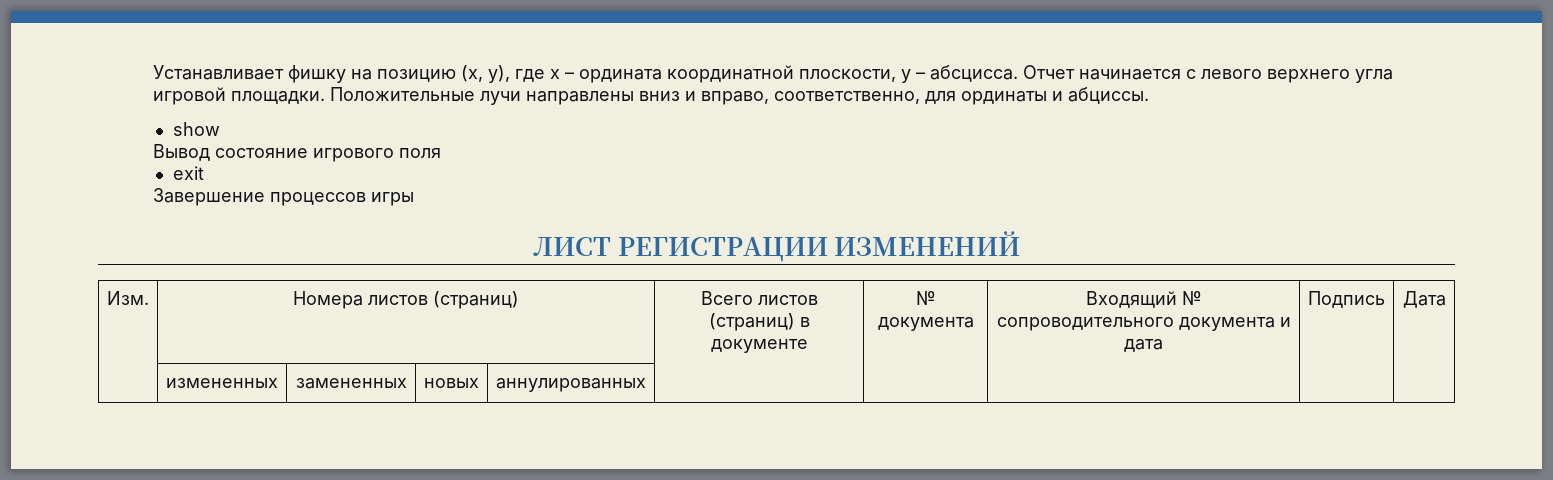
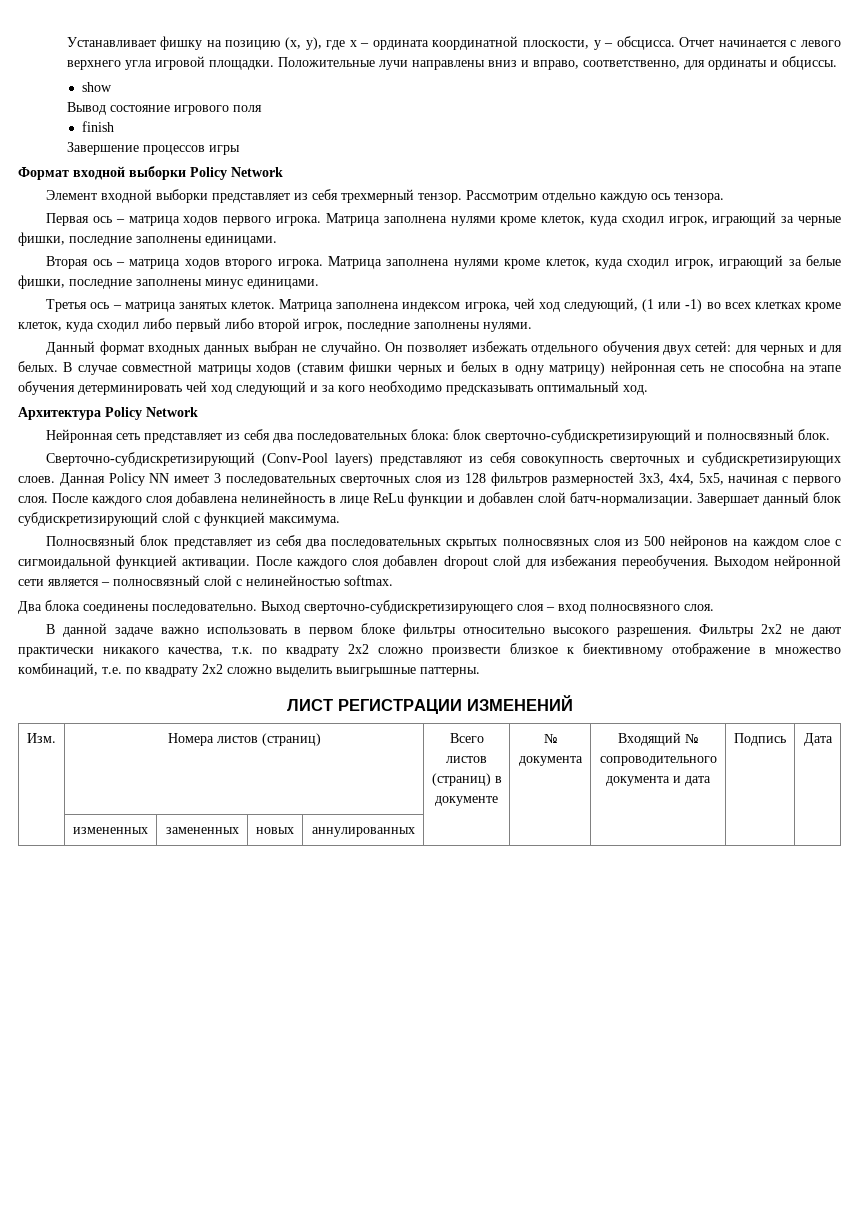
[929,65,1018,82] абсцисса. -> [616,36,675,50] обсцисса.
[1067,87,1149,104] абциссы. -> [781,56,837,70] обциссы.
[172,166,204,180] exit -> [82,121,115,132] finish
(414, 199) none -> [18,166,283,180] [46,189,725,203] [46,212,841,226] [18,232,277,246] [46,255,842,269] [18,275,319,289] [46,298,842,312] [18,318,532,332] [46,341,843,355] [18,361,842,375] [18,381,648,395] [18,407,198,420] [46,429,831,443] [46,452,842,466] [18,472,842,486] [18,492,841,506] [18,512,340,526] [46,535,841,549] [18,555,842,569] [18,575,393,586] [18,600,714,614] [46,623,842,637] [18,643,841,657] [18,663,480,677] // Формат входной выборки Policy Network // Элемент входной выборки представляет из себя трехмерный тензор. Рассмотрим отдельно каждую ось тензора. // Первая ось – матрица ходов первого игрока. Матрица заполнена нулями кроме клеток, куда сходил игрок, играющий за черные фишки, последние заполнены единицами. // Вторая ось – матрица ходов второго игрока. Матрица заполнена нулями кроме клеток, куда сходил игрок, играющий за белые фишки, последние заполнены минус единицами. // Третья ось – матрица занятых клеток. Матрица заполнена индексом игрока, чей ход следующий, (1 или -1) во всех клетках кроме клеток, куда сходил либо первый либо второй игрок, последние заполнены нулями. // Данный формат входных данных выбран не случайно. Он позволяет избежать отдельного обучения двух сетей: для черных и для белых. В случае совместной матрицы ходов (ставим фишки черных и белых в одну матрицу) нейронная сеть не способна на этапе обучения детерминировать чей ход следующий и за кого необходимо предсказывать оптимальный ход. // Архитектура Policy Network // Нейронная сеть представляет из себя два последовательных блока: блок сверточно-субдискретизирующий и полносвязный блок. // Сверточно-субдискретизирующий (Conv-Pool layers) представляют из себя совокупность сверточных и субдискретизирующих слоев. Данная Policy NN имеет 3 последовательных сверточных слоя из 128 фильтров размерностей 3х3, 4х4, 5х5, начиная с первого слоя. После каждого слоя добавлена нелинейность в лице ReLu функции и добавлен слой батч-нормализации. Завершает данный блок субдискретизирующий слой с функцией максимума. // Полносвязный блок представляет из себя два последовательных скрытых полносвязных слоя из 500 нейронов на каждом слое с сигмоидальной функцией активации. После каждого слоя добавлен dropout слой для избежания переобучения. Выходом нейронной сети является – полносвязный слой с нелинейностью softmax. // Два блока соединены последовательно. Выход сверточно-субдискретизирующего слоя – вход полносвязного слоя. // В данной задаче важно использовать в первом блоке фильтры относительно высокого разрешения. Фильтры 2х2 не дают практически никакого качества, т.к. по квадрату 2х2 сложно произвести близкое к биективному отображение в множество комбинаций, т.е. по квадрату 2х2 сложно выделить выигрышные паттерны.

